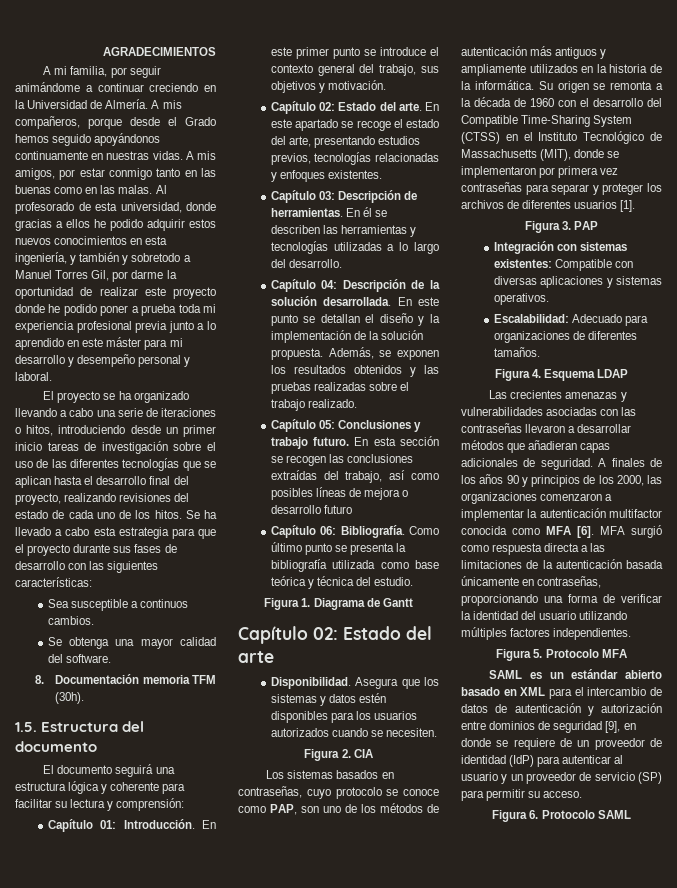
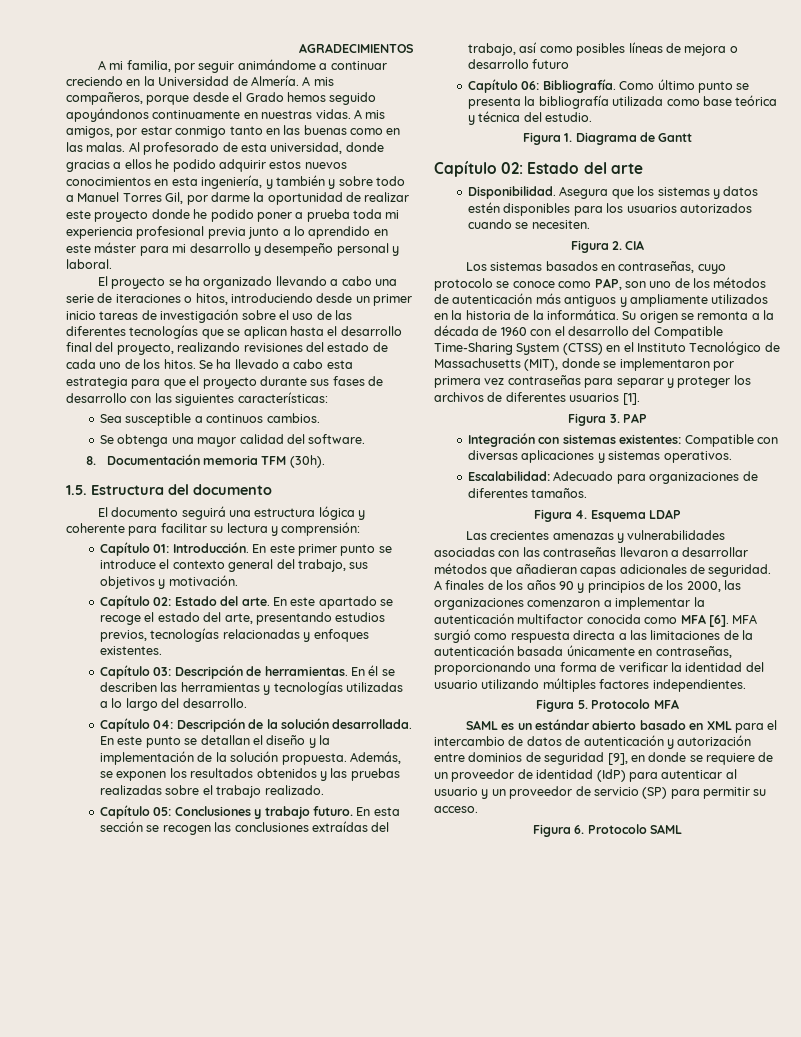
[131,253,181,262] sobretodo -> [338,176,405,186] sobre todo

